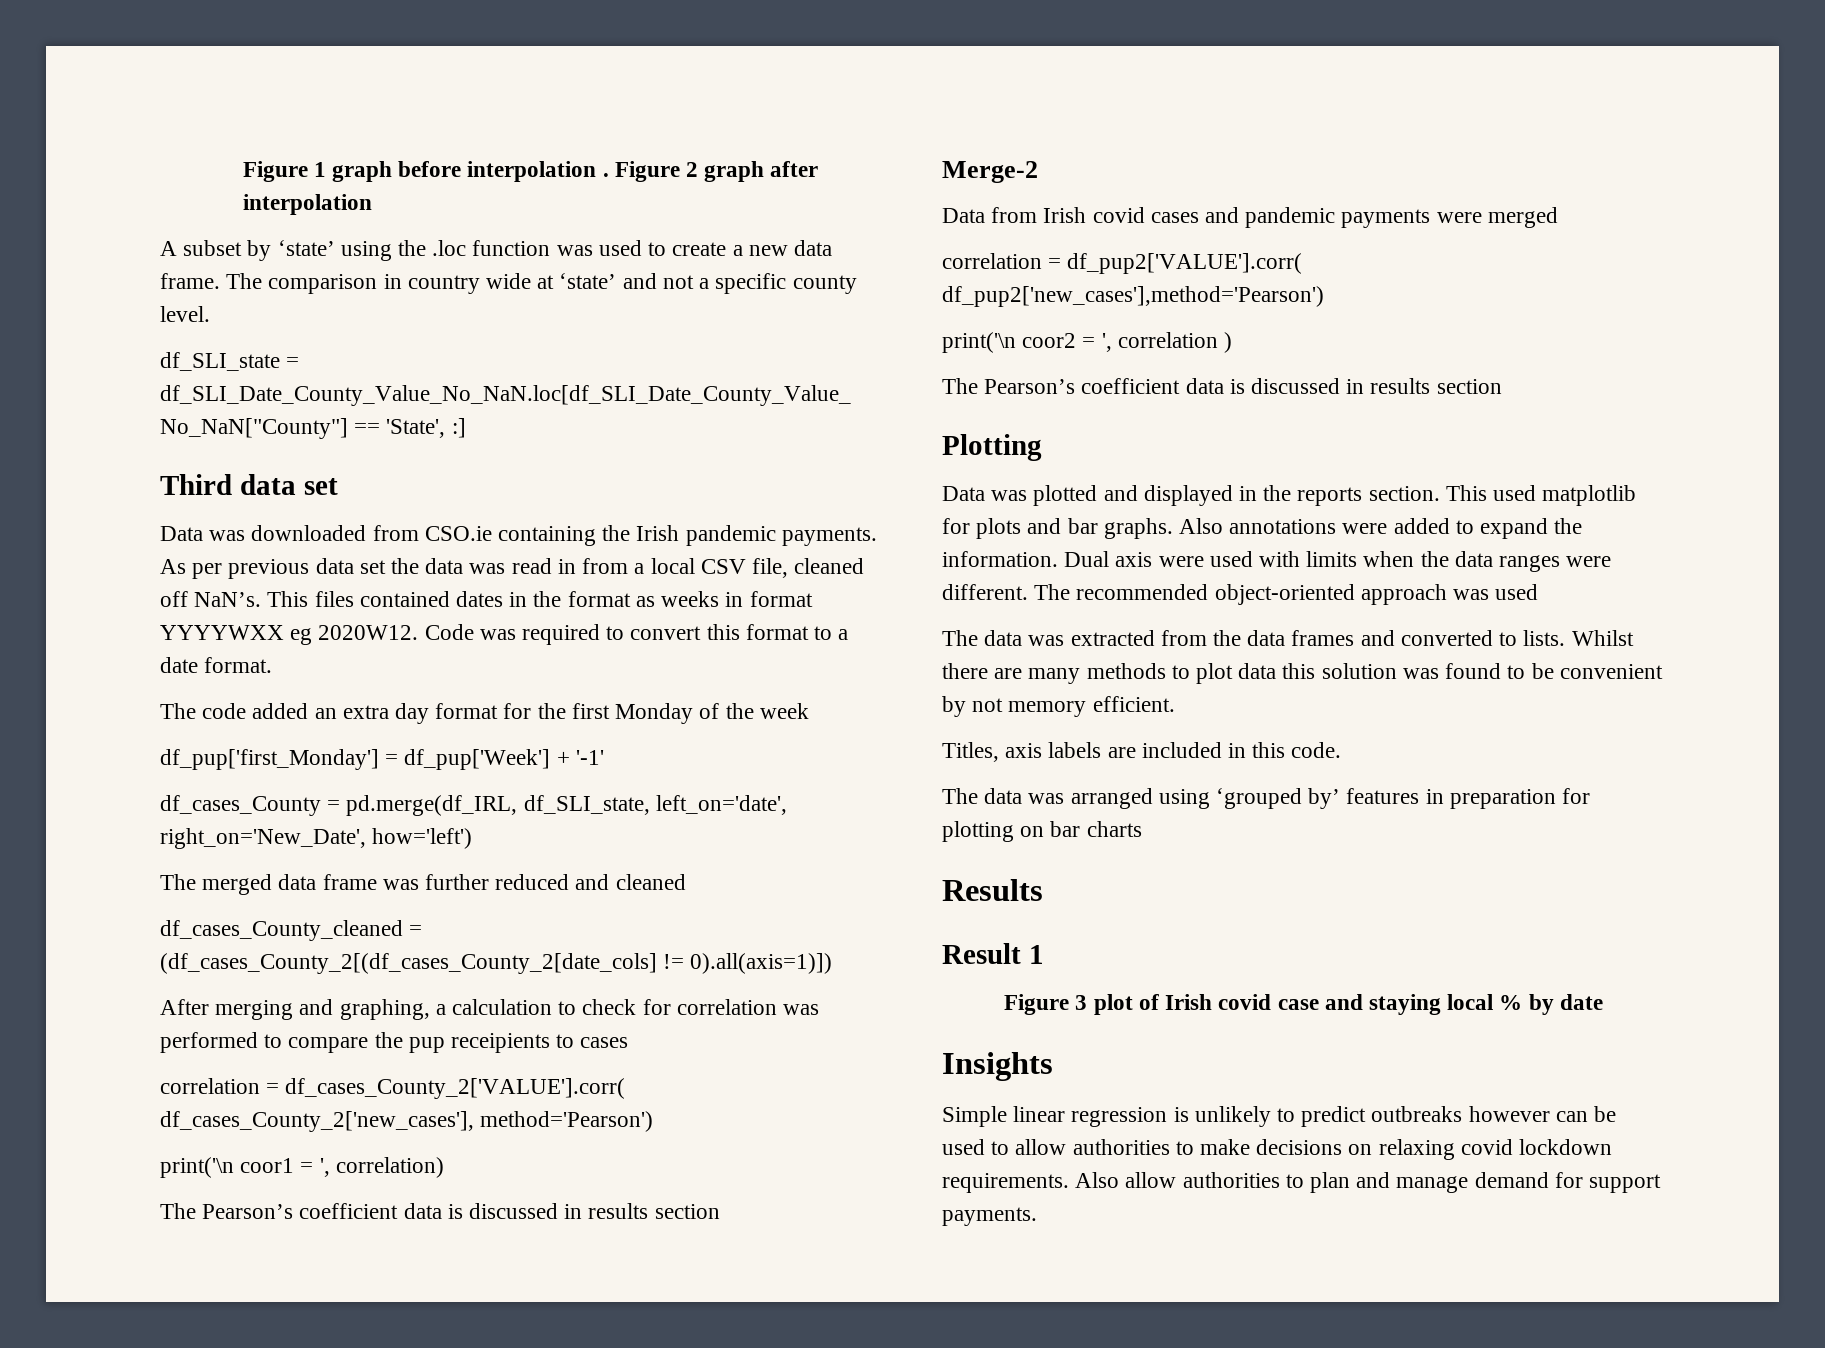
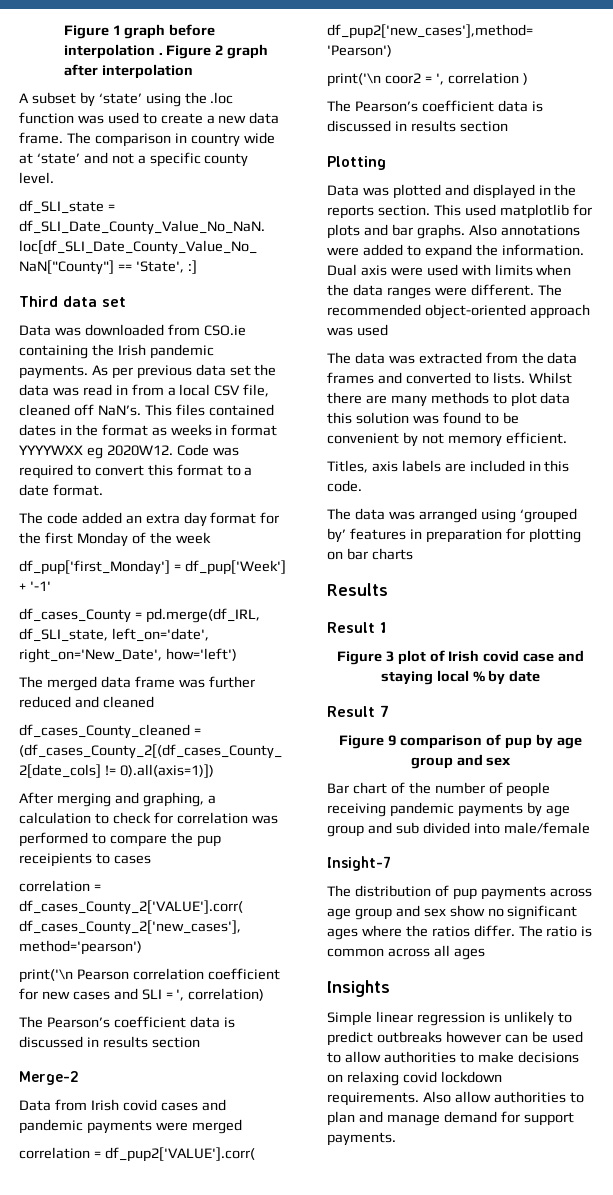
[480,1111,654,1132] [160,1157,295,1178] method='Pearson') // print('\n coor1 -> [19,940,142,955] [19,968,280,983] [19,988,162,1000] method='pearson') // print('\n Pearson correlation coefficient for new cases and SLI
(1603, 1002) none -> [327,705,389,717] [339,734,582,749] [410,754,512,769] [327,782,551,797] [327,802,570,817] [327,822,590,837] [327,856,391,871] [327,885,592,900] [327,905,578,920] [327,925,593,940] [327,945,485,960] // Result 7 // Figure 9 comparison of pup by age group and sex // Bar chart of the number of people receiving pandemic payments by age group and sub divided into male/female // Insight-7 // The distribution of pup payments across age group and sex show no significant ages where the ratios differ. The ratio is common across all ages

